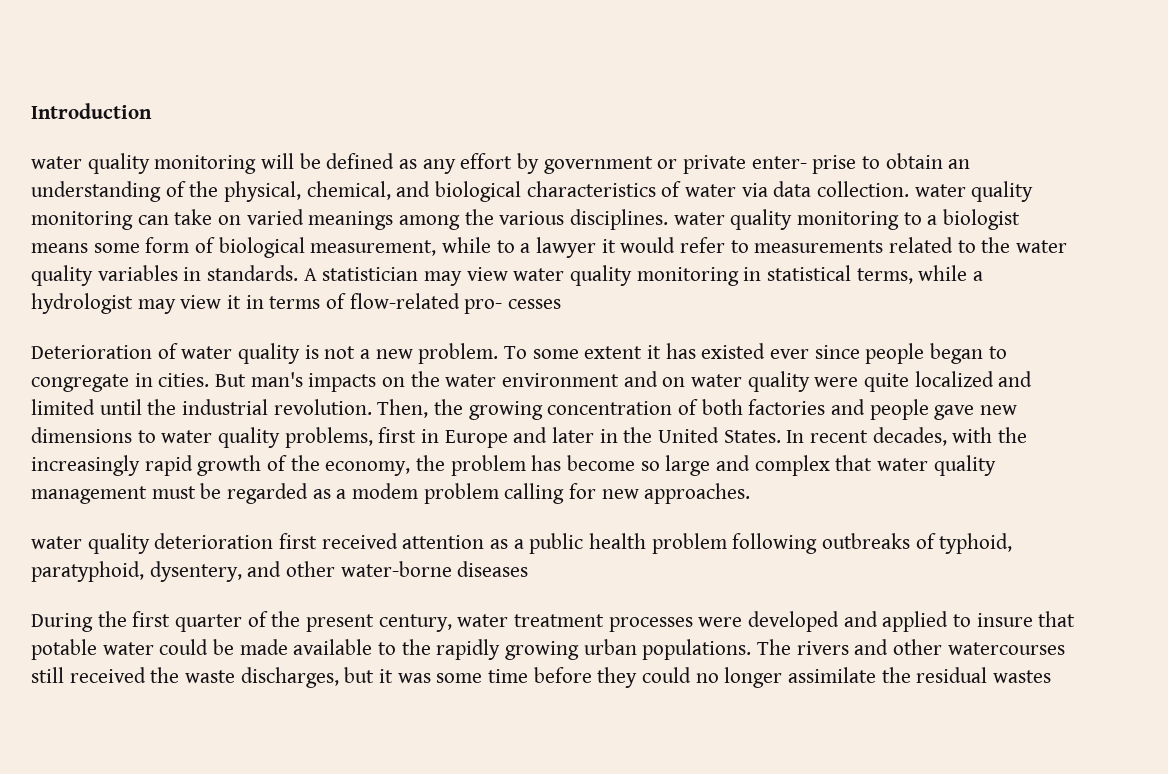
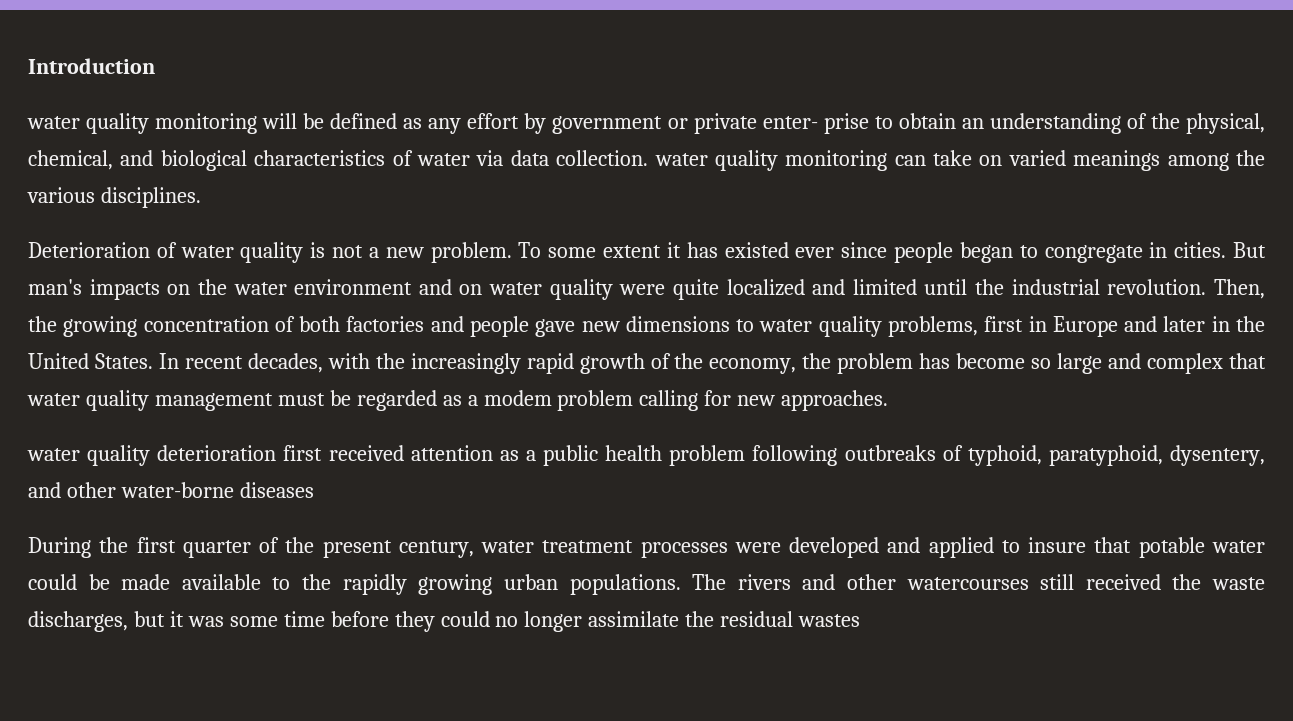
[673,209,1021,230] [31,237,1068,258] [31,265,984,286] [31,293,562,314] water quality monitoring to a biologist means some form of biological measurement, while to a lawyer it would refer to measurements related to the water quality variables in standards. A statistician may view water quality monitoring in statistical terms, while a hydrologist may view it in terms of flow-related pro- cesses -> (201, 197) none

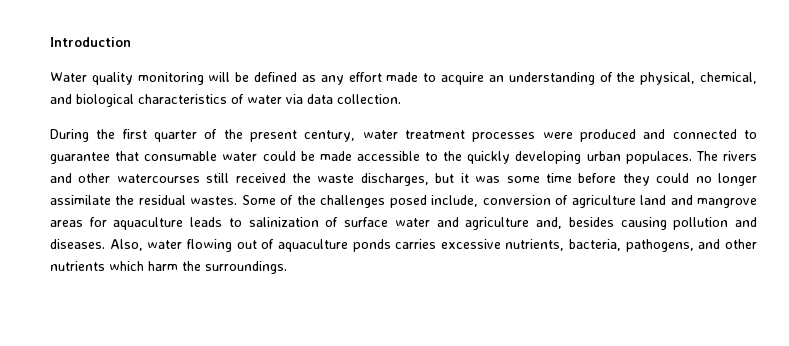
[27,116,80,129] water -> [50,72,87,82] Water
[524,113,956,134] by government or private enter- prise to obtain -> [386,72,485,85] made to acquire
[654,150,1266,171] [27,187,201,208] [28,242,1267,263] [28,279,1265,300] [28,316,1265,337] [28,353,1267,374] [27,390,889,411] [27,445,1265,466] [28,482,314,498] water quality monitoring can take on varied meanings among the various disciplines. // Deterioration of water quality is not a new problem. To some extent it has existed ever since people began to congregate in cities. But man's impacts on the water environment and on water quality were quite localized and limited until the industrial revolution. Then, the growing concentration of both factories and people gave new dimensions to water quality problems, first in Europe and later in the United States. In recent decades, with the increasingly rapid growth of the economy, the problem has become so large and complex that water quality management must be regarded as a modem problem calling for new approaches. // water quality deterioration first received attention as a public health problem following outbreaks of typhoid, paratyphoid, dysentery, and other water-borne diseases -> (401, 99) none
[789,537,1205,558] developed and applied to insure that potable -> [580,129,758,142] [50,151,218,164] produced and connected to guarantee that consumable
[181,574,261,590] available -> [356,151,420,161] accessible
[342,574,681,595] rapidly growing urban populations. -> [467,151,692,164] quickly developing urban populaces.
[798,614,861,627] wastes -> [190,195,757,208] [50,217,758,230] [50,239,757,252] [50,261,287,274] wastes. Some of the challenges posed include, conversion of agriculture land and mangrove areas for aquaculture leads to salinization of surface water and agriculture and, besides causing pollution and diseases. Also, water flowing out of aquaculture ponds carries excessive nutrients, bacteria, pathogens, and other nutrients which harm the surroundings.

